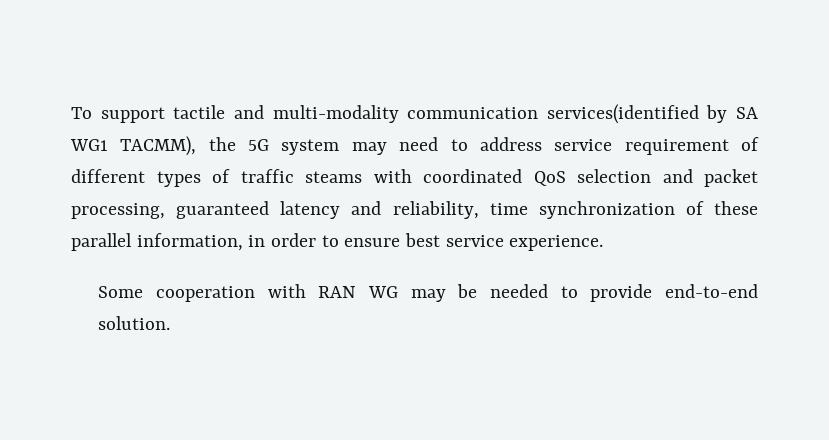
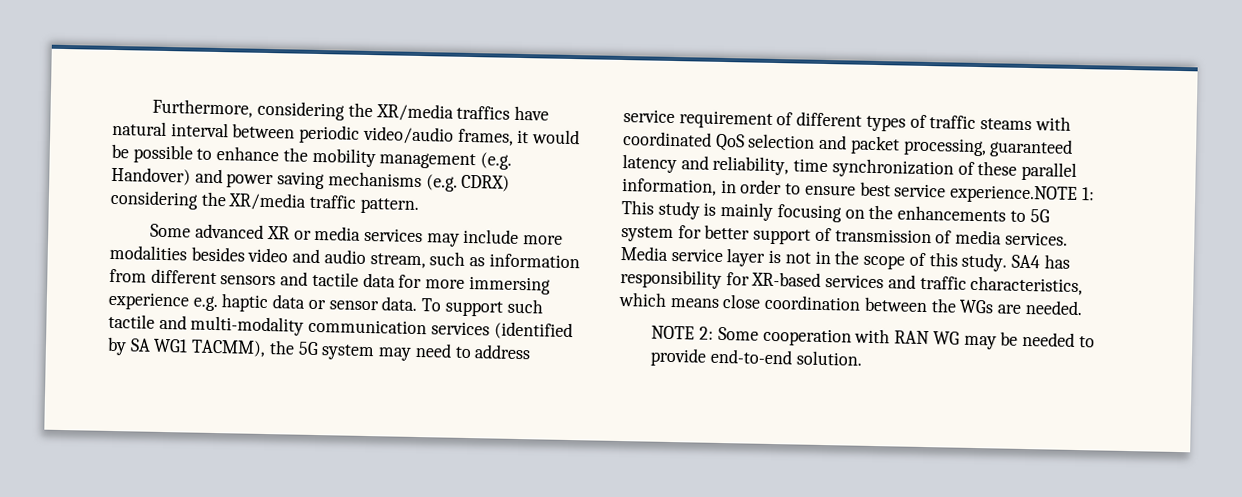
(71, 113) none -> [152,98,549,122] [112,120,581,146] [111,143,513,170] [111,166,511,192] [110,189,419,215] [150,223,564,247] [109,244,580,269] [109,268,551,295] [108,291,419,313] Furthermore, considering the XR/media traffics have natural interval between periodic video/audio frames, it would be possible to enhance the mobility management (e.g. Handover) and power saving mechanisms (e.g. CDRX) considering the XR/media traffic pattern. // Some advanced XR or media services may include more modalities besides video and audio stream, such as information from different sensors and tactile data for more immersing experience e.g. haptic data or sensor data.
(165, 115) none -> [506,298,543,314] such
[546,104,699,124] services(identified -> [430,321,573,341] services (identified
[509,235,604,251] experience. // -> [949,184,1095,205] [621,200,1050,223] [621,224,1068,246] [620,246,1070,272] [620,268,1084,296] [618,291,1083,316] [651,325,715,340] experience.NOTE 1: This study is mainly focusing on the enhancements to 5G system for better support of transmission of media services. Media service layer is not in the scope of this study. SA4 has responsibility for XR-based services and traffic characteristics, which means close coordination between the WGs are needed. // NOTE 2:

